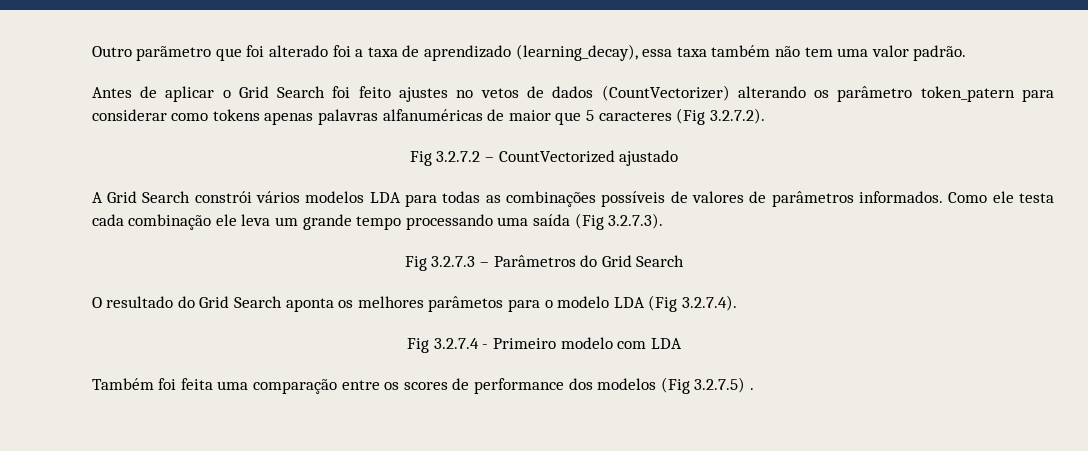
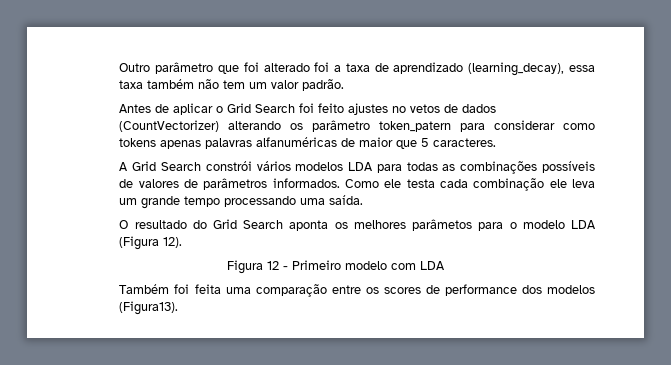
[136,46,212,61] parãmetro -> [155,62,214,74] parâmetro
[837,48,869,57] uma -> [249,82,268,89] um
[598,108,765,125] [409,150,679,166] caracteres (Fig 3.2.7.2). // Fig 3.2.7.2 – CountVectorized ajustado -> [433,138,497,147] caracteres.
[533,213,664,230] [404,255,685,271] saída (Fig 3.2.7.3). // Fig 3.2.7.3 – Parâmetros do Grid Search -> [329,195,364,205] saída.
[648,295,737,312] [407,338,479,353] (Fig 3.2.7.4). // Fig 3.2.7.4 -> [119,236,183,250] [227,260,279,274] (Figura 12). // Figura 12
[660,377,754,394] (Fig 3.2.7.5) . -> [119,301,179,315] (Figura13).

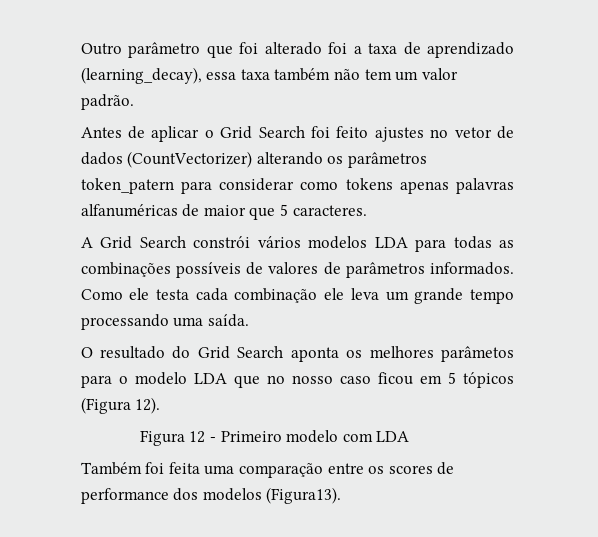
[410,104,441,113] vetos -> [454,127,492,138] vetor
[312,120,371,132] parâmetro -> [347,152,427,168] parâmetros
(596, 224) none -> [233,372,515,388] que no nosso caso ficou em 5 tópicos

